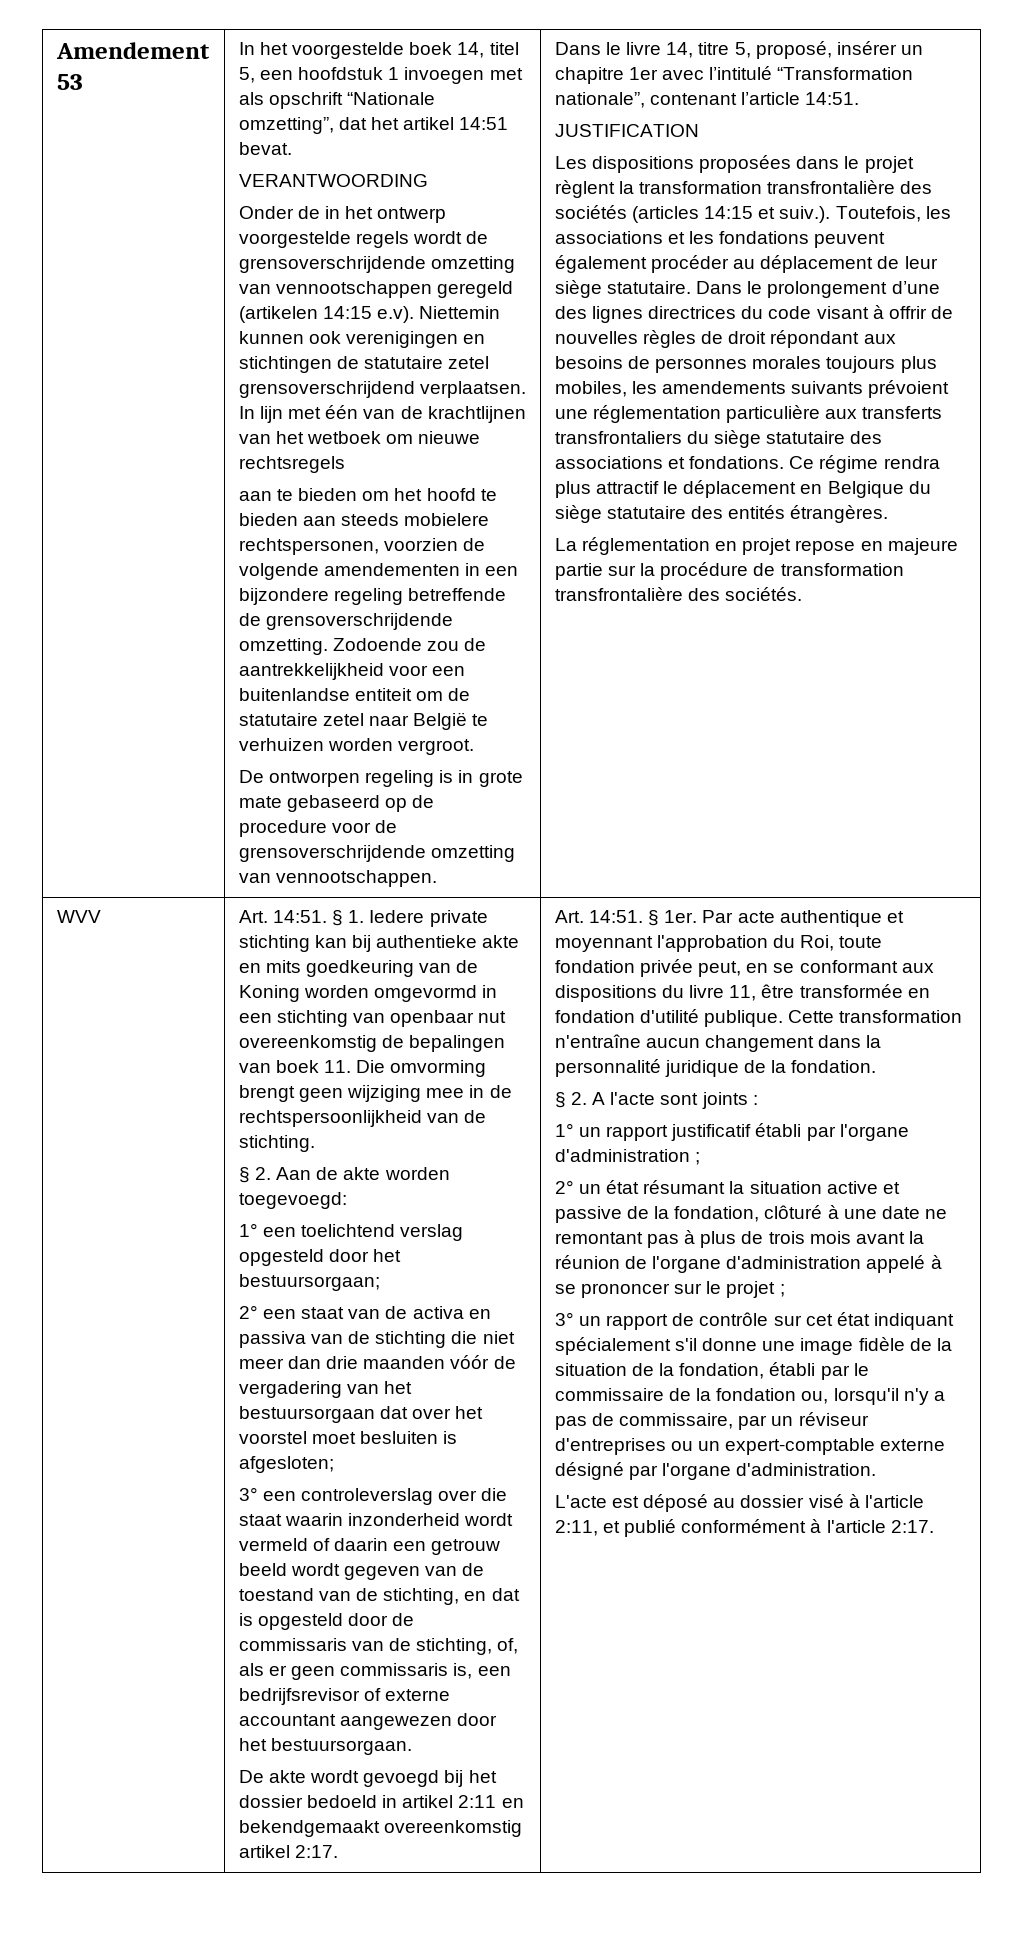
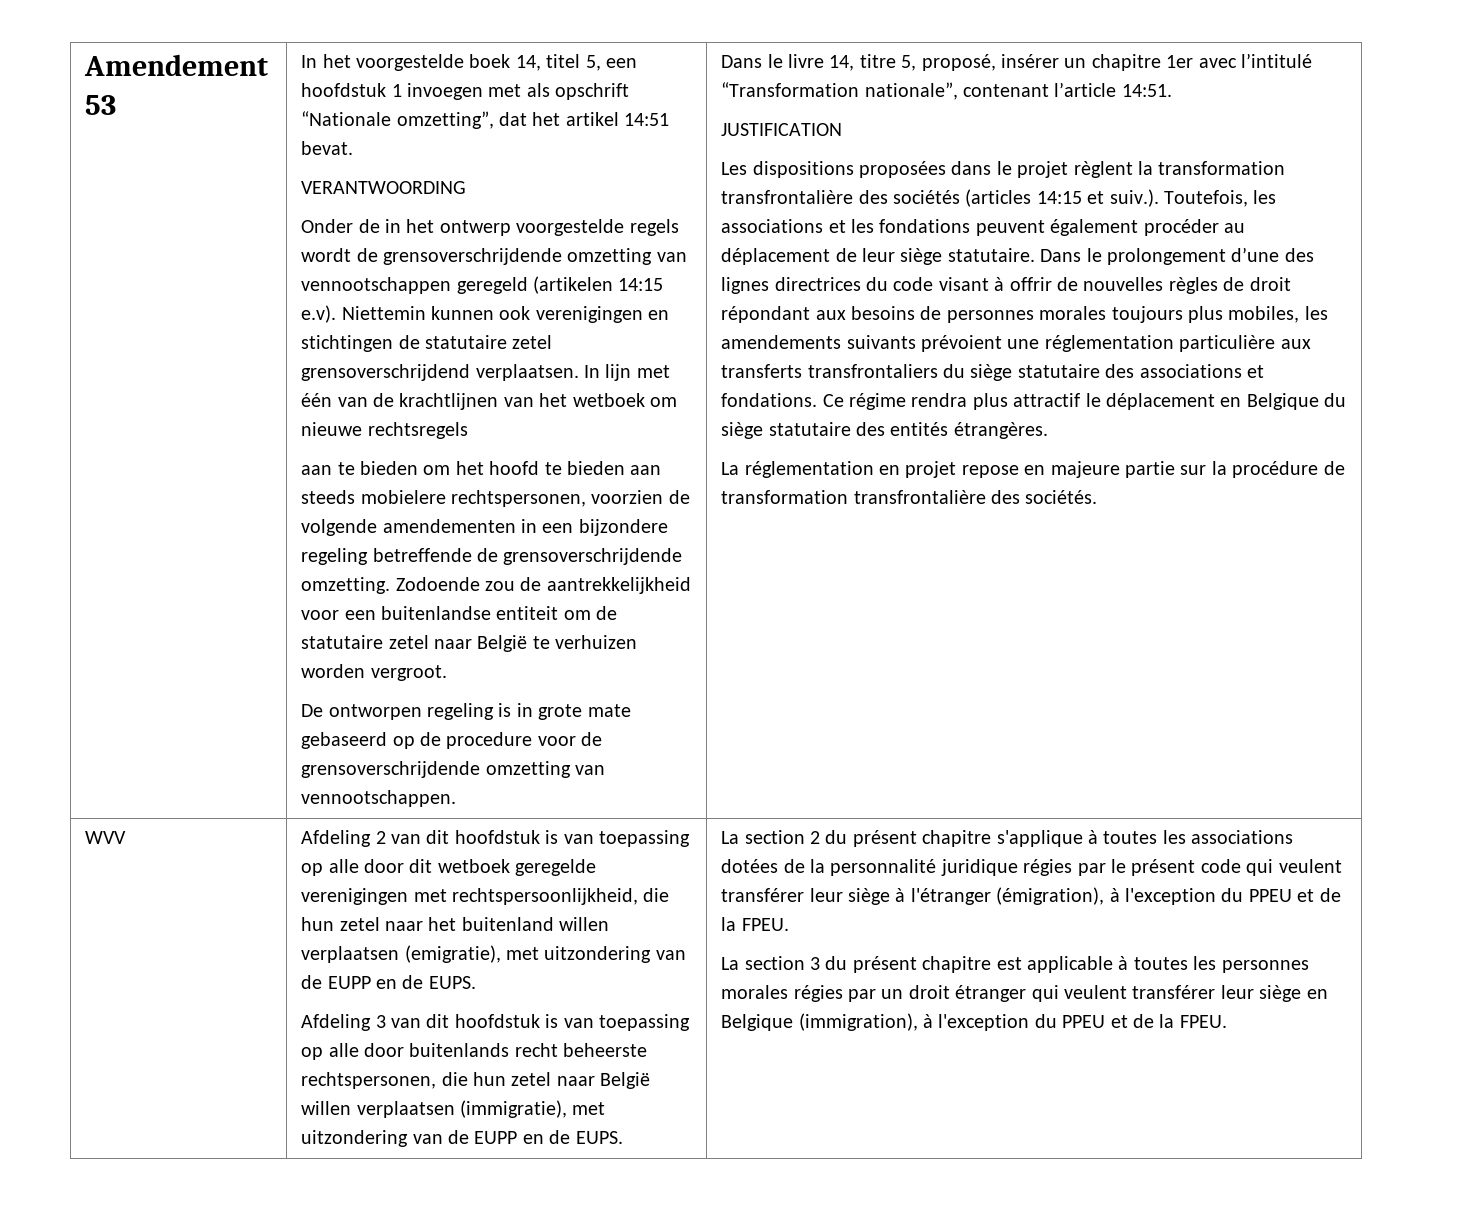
[238,910,488,927] [238,935,520,952] [238,960,479,977] [238,985,498,1002] [238,1010,507,1027] [238,1035,506,1052] [238,1060,487,1077] [238,1085,512,1102] [238,1110,487,1127] [238,1135,315,1152] [238,1167,450,1183] [238,1192,347,1209] [238,1223,464,1241] [238,1249,402,1266] [238,1274,380,1291] [238,1305,491,1319] [238,1331,515,1348] [238,1355,516,1369] [238,1381,413,1398] [238,1406,484,1423] [238,1431,458,1444] [238,1456,334,1473] [238,1487,508,1505] [238,1513,514,1526] [238,1538,501,1555] [238,1563,485,1580] [238,1588,520,1605] [238,1613,415,1630] [238,1638,519,1655] [238,1663,511,1680] [238,1688,451,1705] [238,1713,498,1730] [238,1738,412,1755] [238,1770,497,1787] [238,1795,524,1808] [238,1820,522,1837] [238,1845,338,1858] [554,910,904,927] [554,935,883,952] [554,959,934,977] [554,984,930,1002] [554,1009,963,1027] [554,1034,882,1052] [554,1059,877,1077] [554,1092,758,1109] [554,1123,909,1141] [554,1149,700,1165] [554,1180,900,1194] [554,1205,947,1223] [554,1230,924,1248] [554,1255,942,1273] [554,1281,785,1298] [554,1312,954,1330] [554,1337,952,1355] [554,1362,869,1380] [554,1388,945,1405] [554,1412,869,1430] [554,1438,946,1455] [554,1462,877,1480] [554,1494,924,1512] [554,1519,934,1537] Art. 14:51. § 1. Iedere private stichting kan bij authentieke akte en mits goedkeuring van de Koning worden omgevormd in een stichting van openbaar nut overeenkomstig de bepalingen van boek 11. Die omvorming brengt geen wijziging mee in de rechtspersoonlijkheid van de stichting. // § 2. Aan de akte worden toegevoegd: // 1° een toelichtend verslag opgesteld door het bestuursorgaan; // 2° een staat van de activa en passiva van de stichting die niet meer dan drie maanden vóór de vergadering van het bestuursorgaan dat over het voorstel moet besluiten is afgesloten; // 3° een controleverslag over die staat waarin inzonderheid wordt vermeld of daarin een getrouw beeld wordt gegeven van de toestand van de stichting, en dat is opgesteld door de commissaris van de stichting, of, als er geen commissaris is, een bedrijfsrevisor of externe accountant aangewezen door het bestuursorgaan. // De akte wordt gevoegd bij het dossier bedoeld in artikel 2:11 en bekendgemaakt overeenkomstig artikel 2:17. | Art. 14:51. § 1er. Par acte authentique et moyennant l'approbation du Roi, toute fondation privée peut, en se conformant aux dispositions du livre 11, être transformée en fondation d'utilité publique. Cette transformation n'entraîne aucun changement dans la personnalité juridique de la fondation. // § 2. A l'acte sont joints : // 1° un rapport justificatif établi par l'organe d'administration ; // 2° un état résumant la situation active et passive de la fondation, clôturé à une date ne remontant pas à plus de trois mois avant la réunion de l'organe d'administration appelé à se prononcer sur le projet ; // 3° un rapport de contrôle sur cet état indiquant spécialement s'il donne une image fidèle de la situation de la fondation, établi par le commissaire de la fondation ou, lorsqu'il n'y a pas de commissaire, par un réviseur d'entreprises ou un expert-comptable externe désigné par l'organe d'administration. // L'acte est déposé au dossier visé à l'article 2:11, et publié conformément à l'article 2:17. -> [301,830,691,847] [301,859,597,876] [301,888,670,905] [301,917,610,931] [301,945,686,963] [301,975,476,989] [301,1014,691,1031] [301,1043,648,1060] [301,1072,651,1089] [301,1100,606,1118] [301,1130,623,1147] [721,830,1294,847] [721,859,1342,876] [721,887,1341,905] [721,917,789,931] [721,956,1309,973] [721,985,1328,1002] [721,1013,1227,1031] Afdeling 2 van dit hoofdstuk is van toepassing op alle door dit wetboek geregelde verenigingen met rechtspersoonlijkheid, die hun zetel naar het buitenland willen verplaatsen (emigratie), met uitzondering van de EUPP en de EUPS. // Afdeling 3 van dit hoofdstuk is van toepassing op alle door buitenlands recht beheerste rechtspersonen, die hun zetel naar België willen verplaatsen (immigratie), met uitzondering van de EUPP en de EUPS. | La section 2 du présent chapitre s'applique à toutes les associations dotées de la personnalité juridique régies par le présent code qui veulent transférer leur siège à l'étranger (émigration), à l'exception du PPEU et de la FPEU. // La section 3 du présent chapitre est applicable à toutes les personnes morales régies par un droit étranger qui veulent transférer leur siège en Belgique (immigration), à l'exception du PPEU et de la FPEU.

